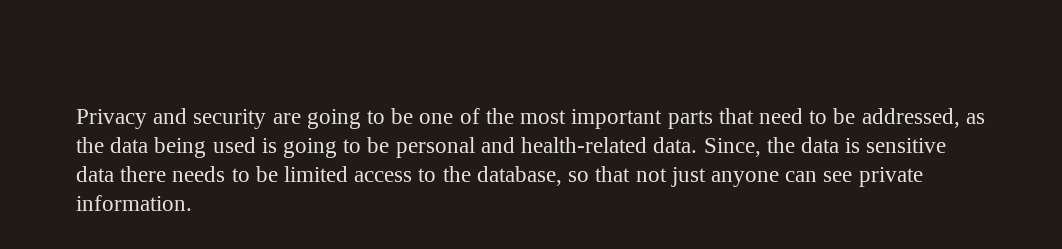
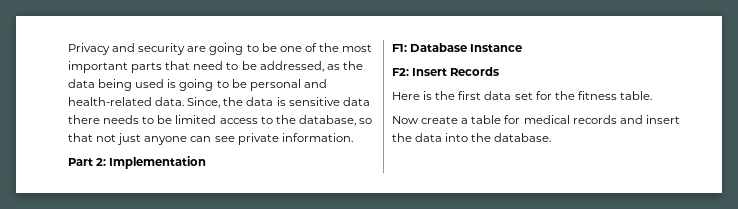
(192, 203) none -> [68,156,207,169] [392,43,523,52] [392,67,500,76] [392,91,652,100] [392,115,680,124] [392,133,552,142] // Part 2: Implementation // F1: Database Instance // F2: Insert Records // Here is the first data set for the fitness table. // Now create a table for medical records and insert the data into the database.

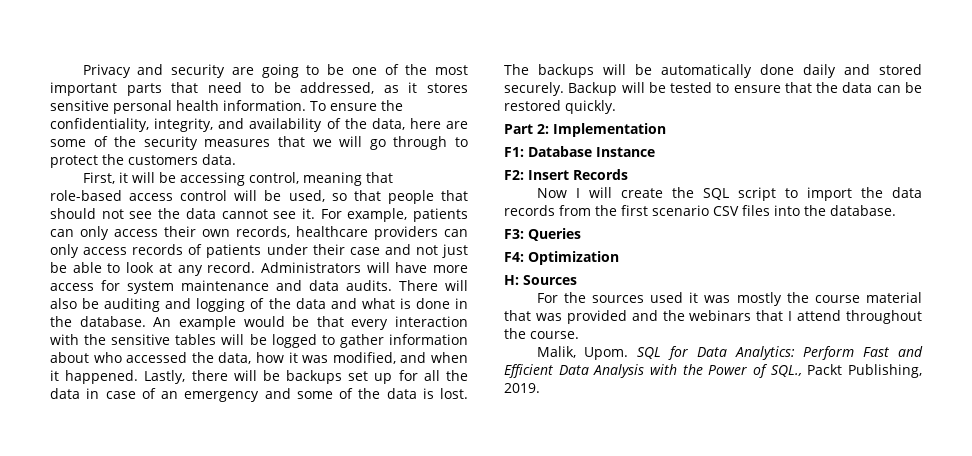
[342,61,363,70] [68,79,327,91] [68,97,370,108] [68,115,372,126] [68,133,353,145] the data being used is going to be personal and health-related data. Since, the data is sensitive data there needs to be limited access to the database, so that not just anyone can see private information. -> [408,82,468,93] [50,100,403,114] [50,118,468,132] [50,136,469,150] [50,154,236,168] [82,172,393,186] [50,190,468,204] [50,208,468,222] [50,226,468,240] [50,244,469,258] [50,262,468,276] [50,280,468,294] [50,298,468,312] [50,316,468,330] [50,334,468,348] [50,352,468,364] [50,370,469,384] [50,388,468,402] [504,64,922,78] [504,82,922,96] [504,100,616,114] it stores sensitive personal health information. To ensure the confidentiality, integrity, and availability of the data, here are some of the security measures that we will go through to protect the customers data. // First, it will be accessing control, meaning that role-based access control will be used, so that people that should not see the data cannot see it. For example, patients can only access their own records, healthcare providers can only access records of patients under their case and not just be able to look at any record. Administrators will have more access for system maintenance and data audits. There will also be auditing and logging of the data and what is done in the database. An example would be that every interaction with the sensitive tables will be logged to gather information about who accessed the data, how it was modified, and when it happened. Lastly, there will be backups set up for all the data in case of an emergency and some of the data is lost. The backups will be automatically done daily and stored securely. Backup will be tested to ensure that the data can be restored quickly.
[392,91,652,100] [392,115,680,124] [392,133,552,142] Here is the first data set for the fitness table. // Now create a table for medical records and insert the data into the database. -> [536,187,923,201] [504,205,896,216] [504,228,581,241] [504,251,619,265] [504,275,577,285] [536,292,922,306] [504,310,922,324] [504,328,579,339] [536,346,924,360] [504,364,922,378] [504,383,540,393] Now I will create the SQL script to import the data records from the first scenario CSV files into the database. // F3: Queries // F4: Optimization // H: Sources // For the sources used it was mostly the course material that was provided and the webinars that I attend throughout the course. // Malik, Upom. SQL for Data Analytics: Perform Fast and Efficient Data Analysis with the Power of SQL., Packt Publishing, 2019.

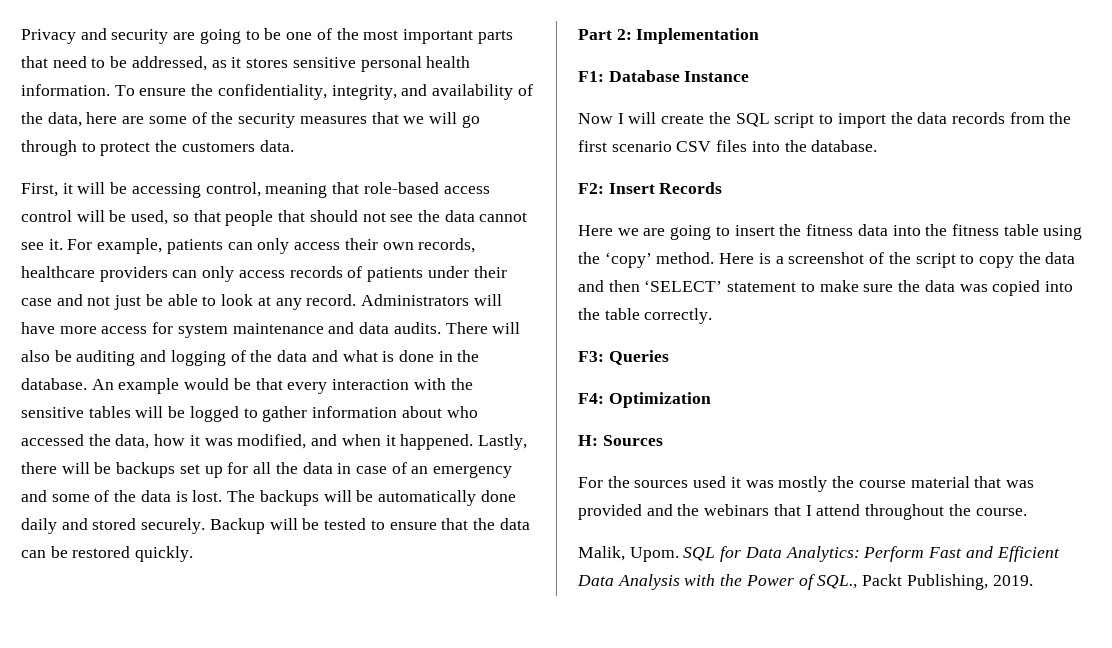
[504,169,628,180] // F2: Insert Records -> (750, 76) none
(896, 210) none -> [578,182,723,194] [578,224,1083,240] [578,252,1076,268] [578,280,1073,296] [578,308,713,324] // F2: Insert Records // Here we are going to insert the fitness data into the fitness table using the ‘copy’ method. Here is a screenshot of the script to copy the data and then ‘SELECT’ statement to make sure the data was copied into the table correctly.

